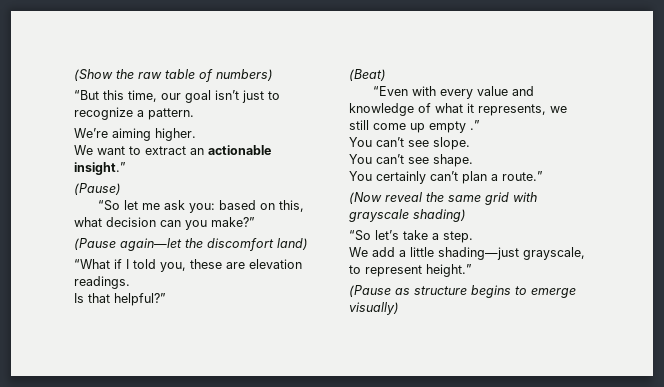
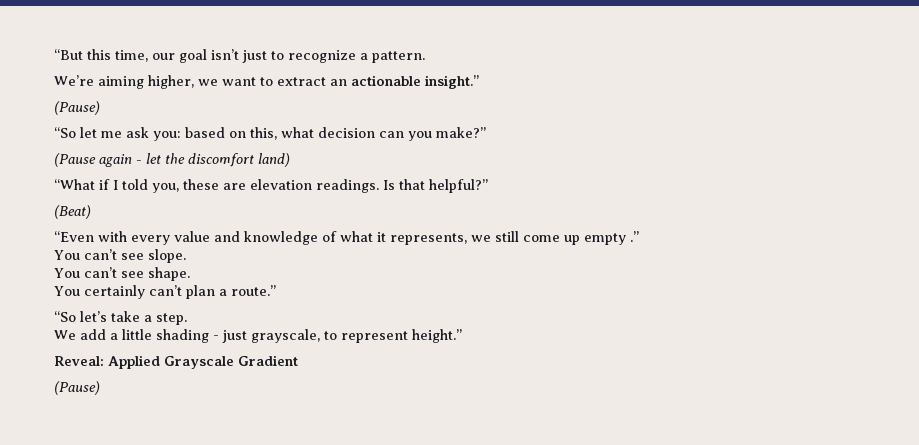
[74,69,273,82] (Show the raw table of numbers) // -> (54, 54) none
[155,128,196,141] [74,145,93,155] higher. // We -> [148,75,218,89] higher, we
[120,238,182,251] again—let -> [99,153,161,167] again - let
(130, 282) // -> (379, 186) none
[349,192,537,205] [349,209,466,222] // (Now reveal the same grid with grayscale shading) -> (276, 290) none
[438,247,519,260] shading—just -> [156,329,247,343] shading - just
[349,285,576,298] [349,302,399,315] (Pause as structure begins to emerge visually) -> [54,355,298,369] [54,381,100,395] Reveal: Applied Grayscale Gradient // (Pause)

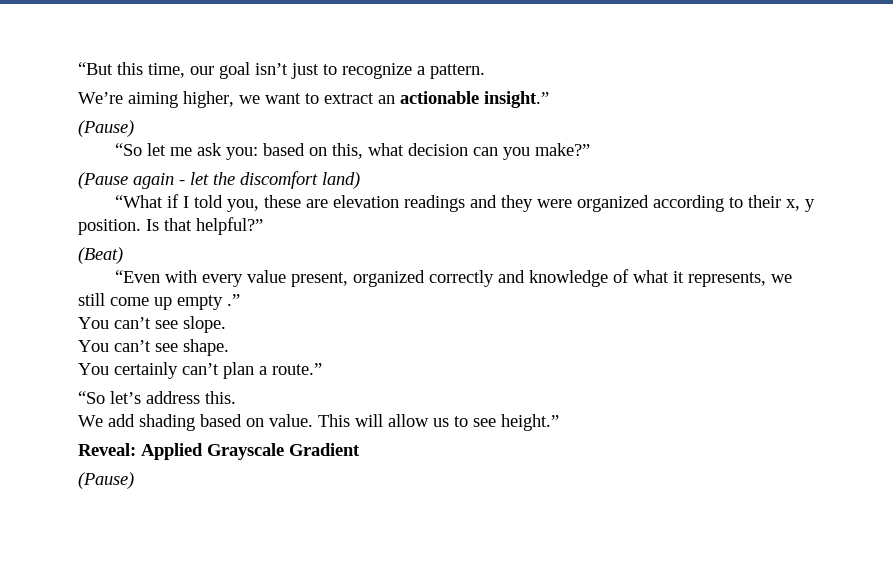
[316,179,379,193] readings. -> [403,195,815,212] [78,219,141,235] readings and they were organized according to their x, y position.
(210, 236) none -> [290,270,494,287] present, organized correctly
[111,311,187,325] take a step. -> [146,391,236,404] address this.
[110,329,408,343] a little shading - just grayscale, to represent -> [139,414,496,431] shading based on value. This will allow us to see

